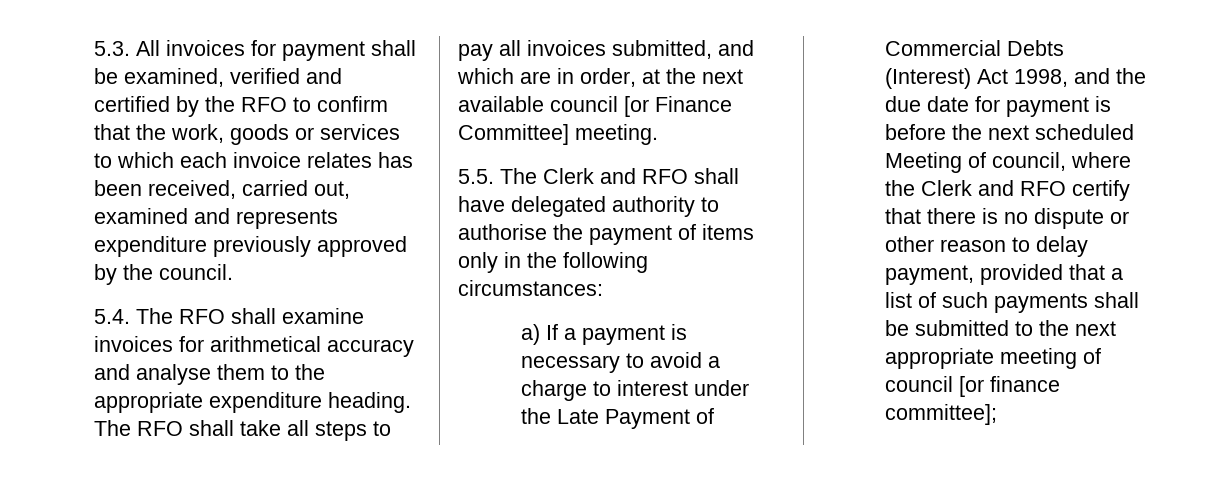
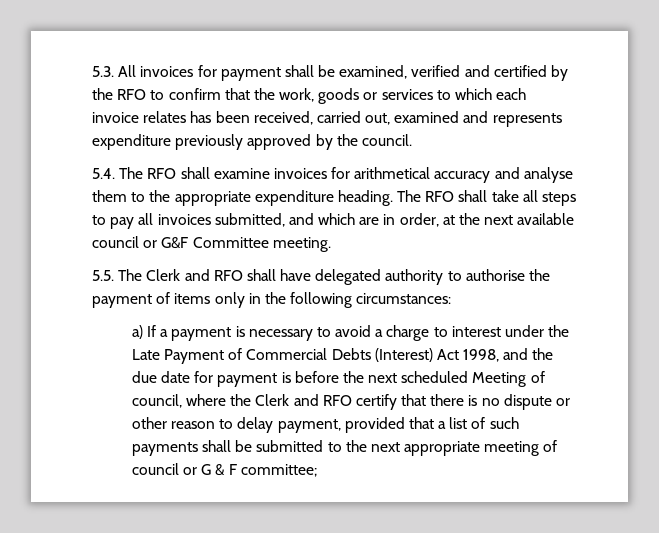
[624,96,732,117] [458,124,569,145] [or Finance Committee] -> [143,237,269,249] or G&F Committee
[958,376,1060,397] [884,404,997,425] [or finance committee]; -> [182,464,317,477] or G & F committee;

